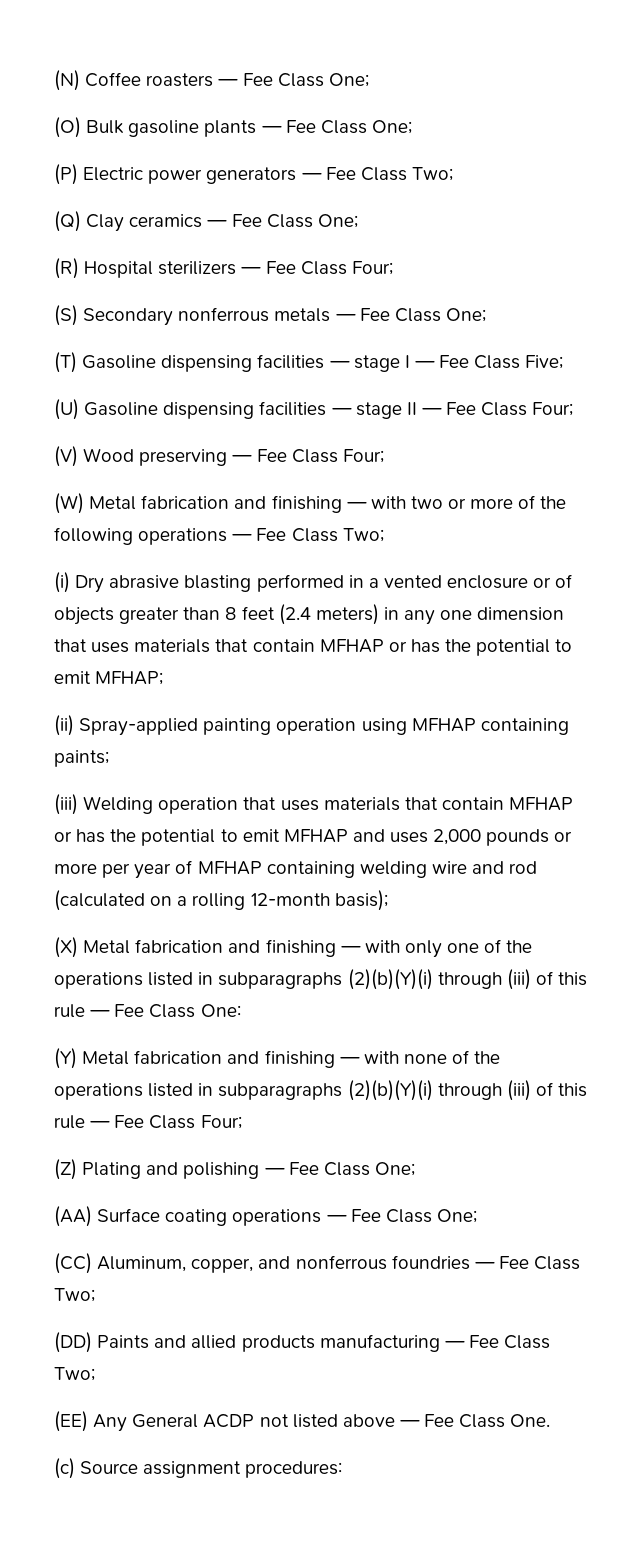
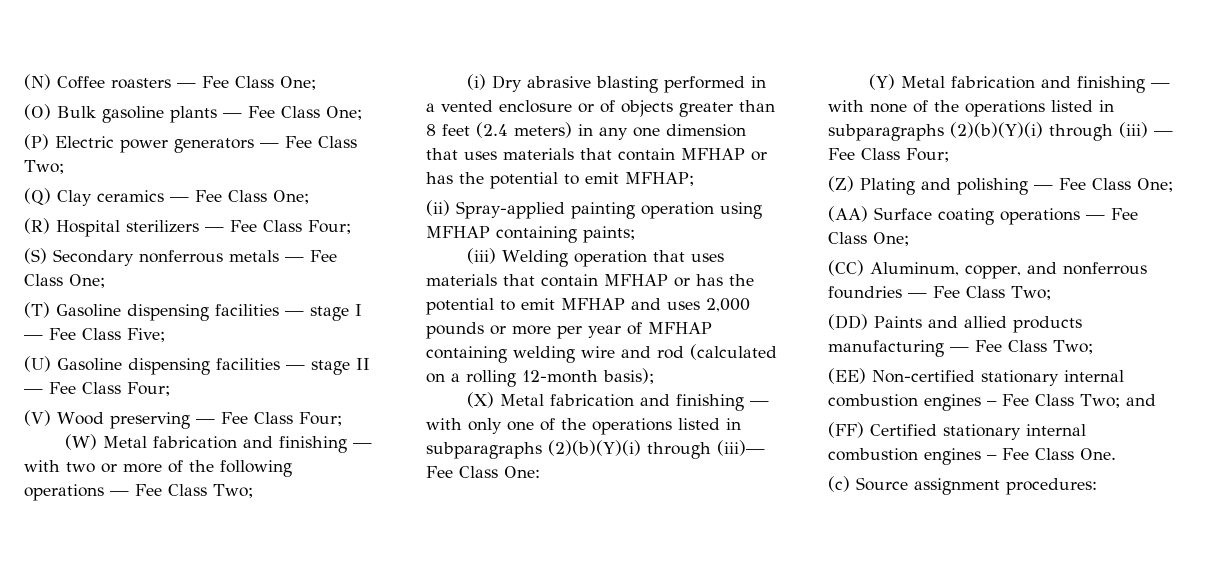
[506,969,588,990] [54,1004,111,1018] (iii) of this rule — -> [717,440,765,456] (iii)—
[535,1082,588,1097] [54,1115,85,1129] of this rule -> (1148, 130) none
[93,1414,420,1432] Any General ACDP not listed above — -> [872,370,1124,386] [828,394,1156,411] [828,422,1086,440] [828,448,997,465] Non-certified stationary internal combustion engines – Fee Class Two; and // (FF) Certified stationary internal combustion engines –

